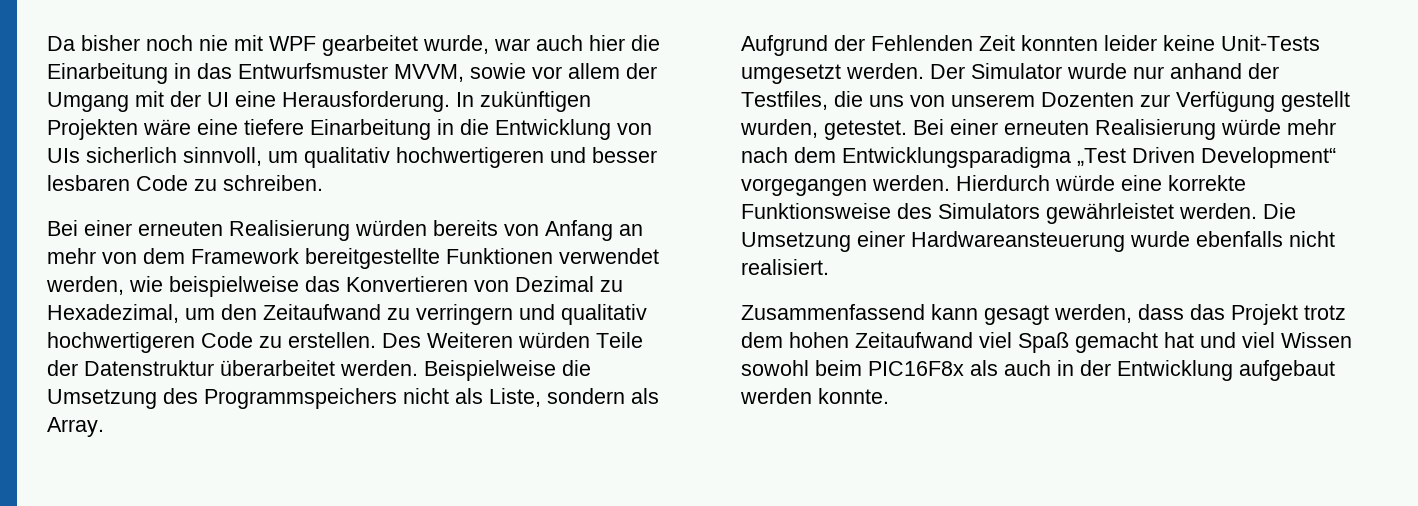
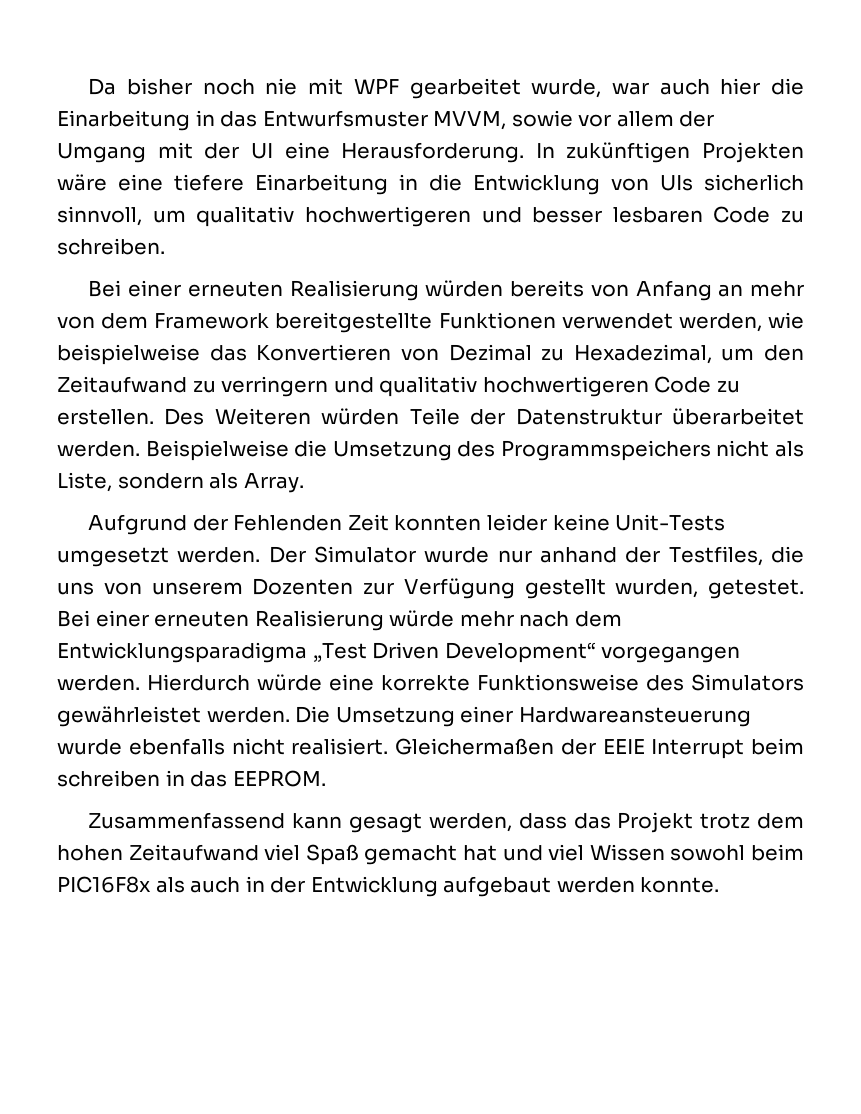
(829, 267) none -> [395,738,804,759] [57,770,326,787] Gleichermaßen der EEIE Interrupt beim schreiben in das EEPROM.

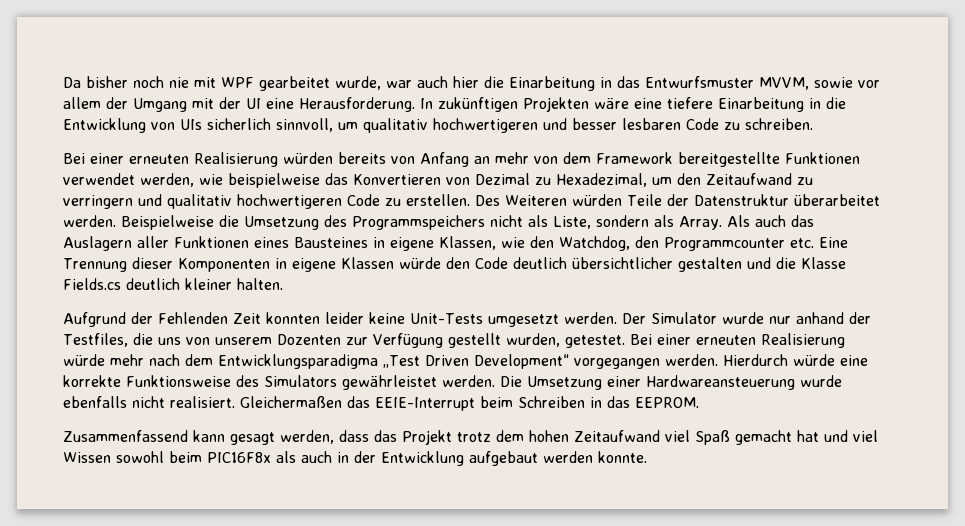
(304, 483) none -> [727,215,814,227] [63,236,848,251] [63,257,846,272] [63,278,283,290] Als auch das Auslagern aller Funktionen eines Bausteines in eigene Klassen, wie den Watchdog, den Programmcounter etc. Eine Trennung dieser Komponenten in eigene Klassen würde den Code deutlich übersichtlicher gestalten und die Klasse Fields.cs deutlich kleiner halten.
[560,738,804,759] [57,770,160,787] der EEIE Interrupt beim schreiben -> [347,396,585,411] das EEIE-Interrupt beim Schreiben

